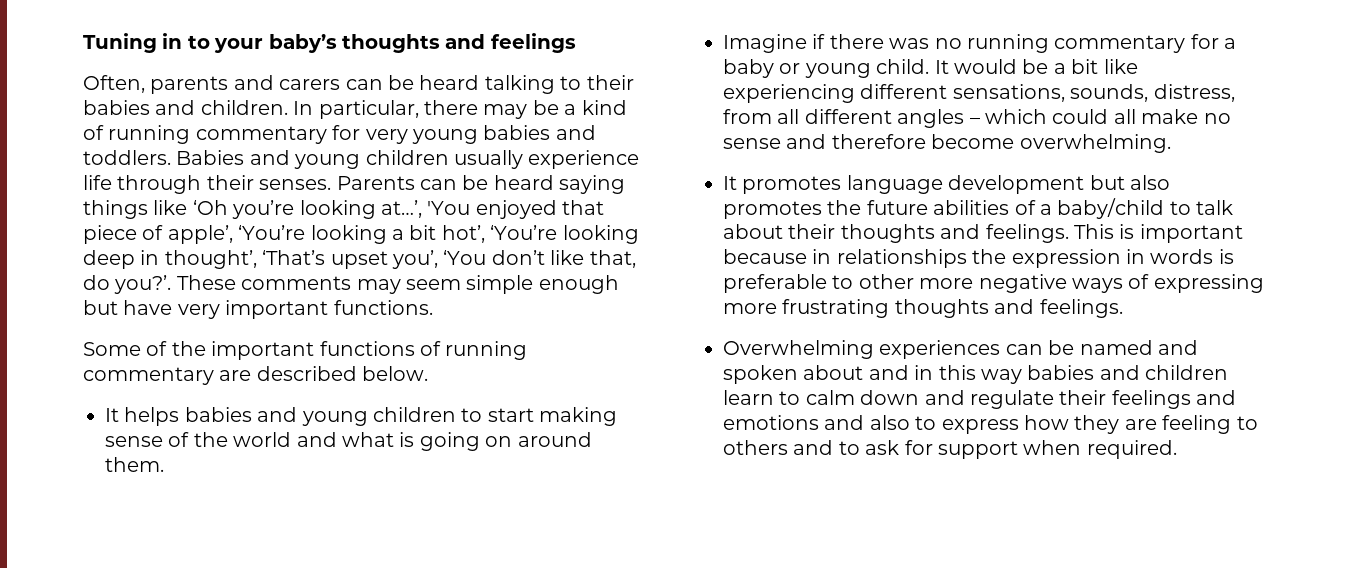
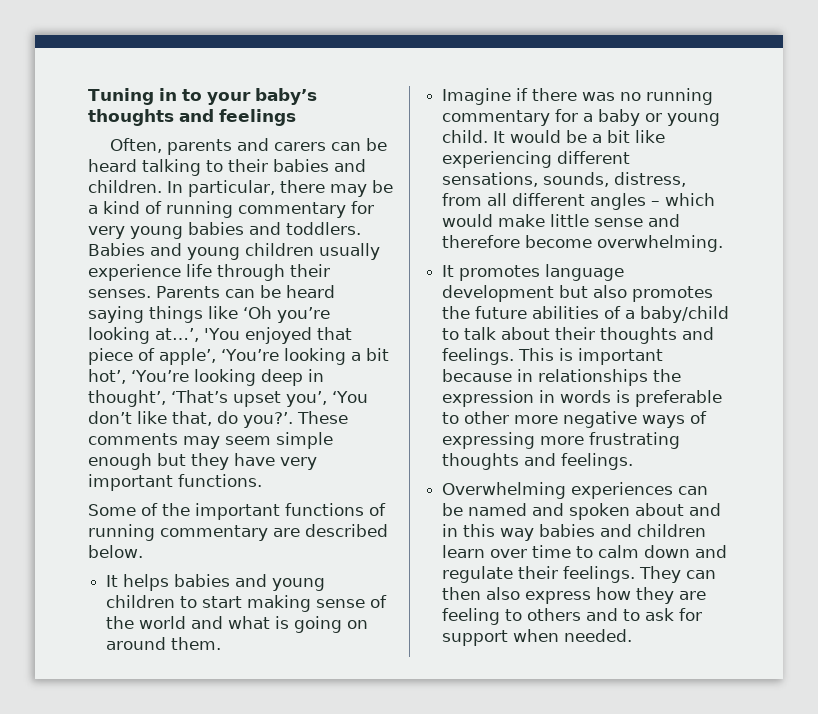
(118, 307) none -> [191,453,229,470] they
[1052,109,1231,124] could all make no -> [442,214,590,227] would make little
(774, 397) none -> [490,545,572,558] over time
[1111,390,1237,409] [723,415,937,430] feelings and emotions and also to -> [563,566,717,583] [442,587,521,600] feelings. They can then also
[1086,440,1177,459] required. -> [564,629,633,642] needed.

